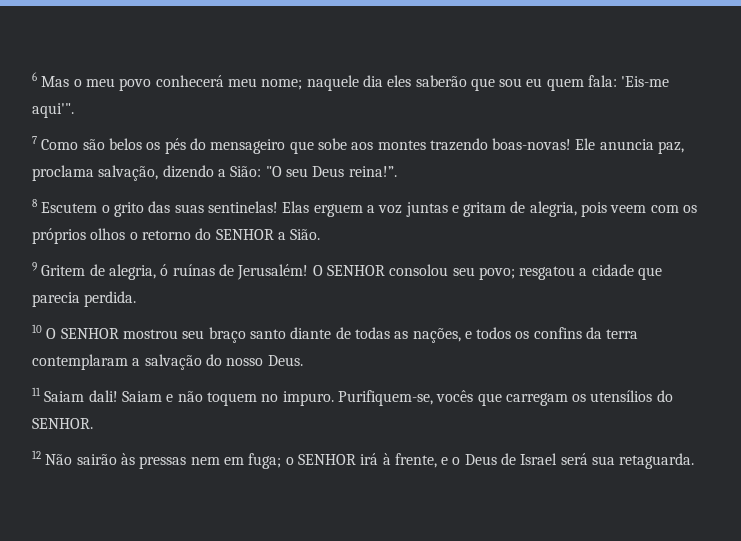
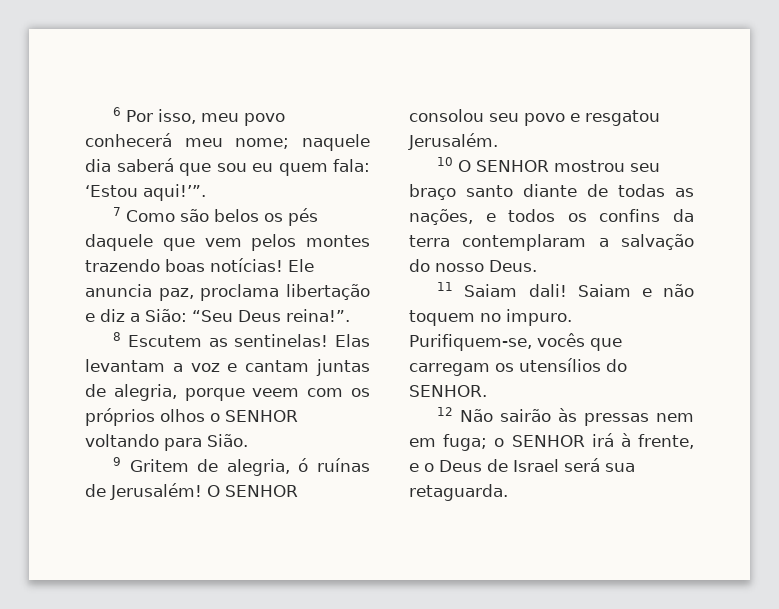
[41,76,82,87] Mas o -> [126,109,197,124] Por isso,
[387,75,467,87] eles saberão -> [116,158,174,172] saberá
[621,76,670,87] [32,103,74,118] 'Eis-me aqui'". -> [85,184,206,201] ‘Estou aqui!’”.
[189,138,685,154] [32,165,308,181] do mensageiro que sobe aos montes trazendo boas-novas! Ele anuncia paz, proclama salvação, dizendo a Sião: "O seu -> [85,234,370,251] [85,258,314,272] [85,284,370,301] [85,309,233,322] daquele que vem pelos montes trazendo boas notícias! Ele anuncia paz, proclama libertação e diz a Sião: “Seu
[101,201,204,217] o grito das suas -> [208,338,228,347] as
[313,204,363,217] erguem -> [85,359,165,372] levantam
[405,201,608,217] juntas e gritam de alegria, pois -> [227,359,370,376] [85,384,245,401] e cantam juntas de alegria, porque
[141,228,286,240] retorno do SENHOR a -> [225,410,298,422] [85,434,202,451] SENHOR voltando para
[478,264,663,280] [32,291,137,307] povo; resgatou a cidade que parecia perdida. -> [524,110,660,126] [408,133,498,150] povo e resgatou Jerusalém.

